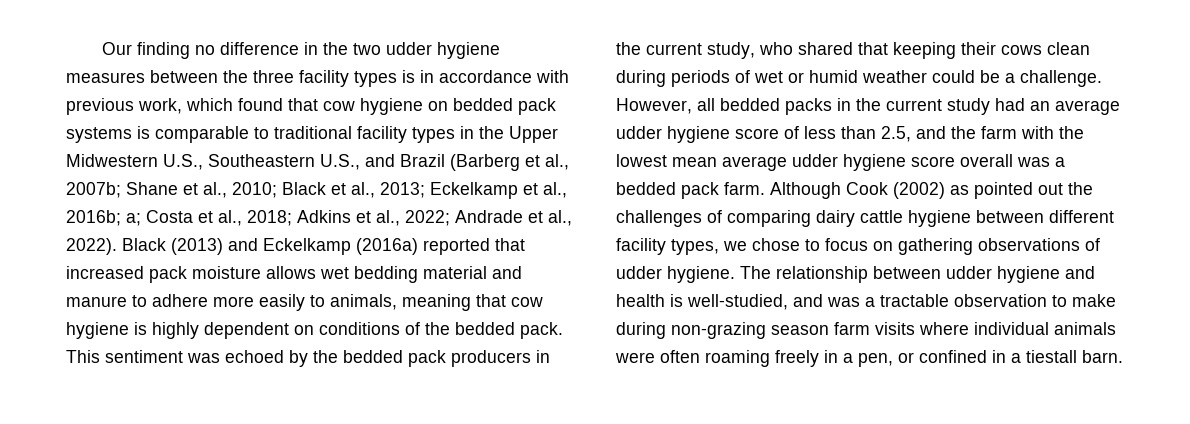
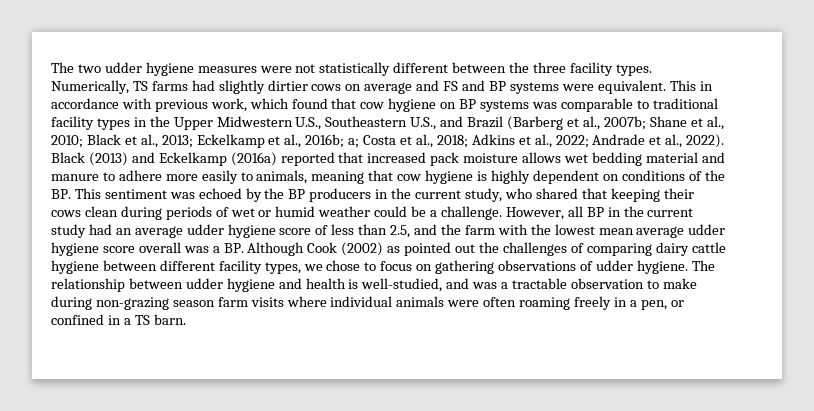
[102,42,501,59] [66,70,415,87] Our finding no difference in the two udder hygiene measures between the three facility types is -> [51,62,652,76] [51,80,696,94] The two udder hygiene measures were not statistically different between the three facility types. Numerically, TS farms had slightly dirtier cows on average and FS and BP systems were equivalent. This
[453,98,556,115] [66,126,150,143] bedded pack systems is -> [459,99,557,112] BP systems was
[455,322,563,339] bedded pack. -> [51,189,71,199] BP.
[343,350,446,367] bedded pack -> [288,189,306,199] BP
[720,98,832,115] bedded packs -> [586,207,604,217] BP
[616,182,765,199] bedded pack farm. -> [223,243,244,253] BP.
[1026,350,1077,363] tiestall -> [134,315,150,325] TS

